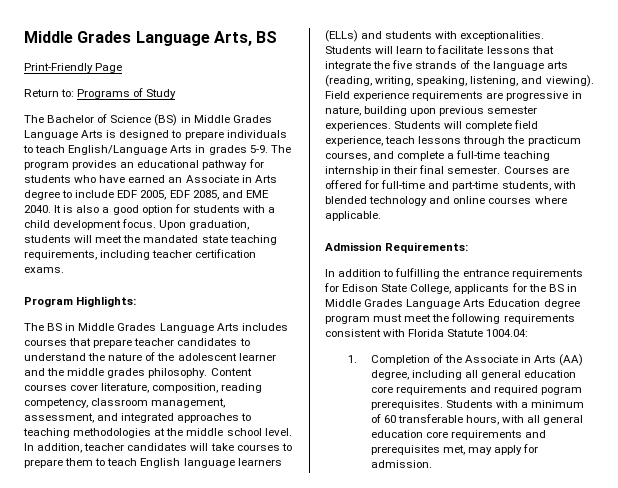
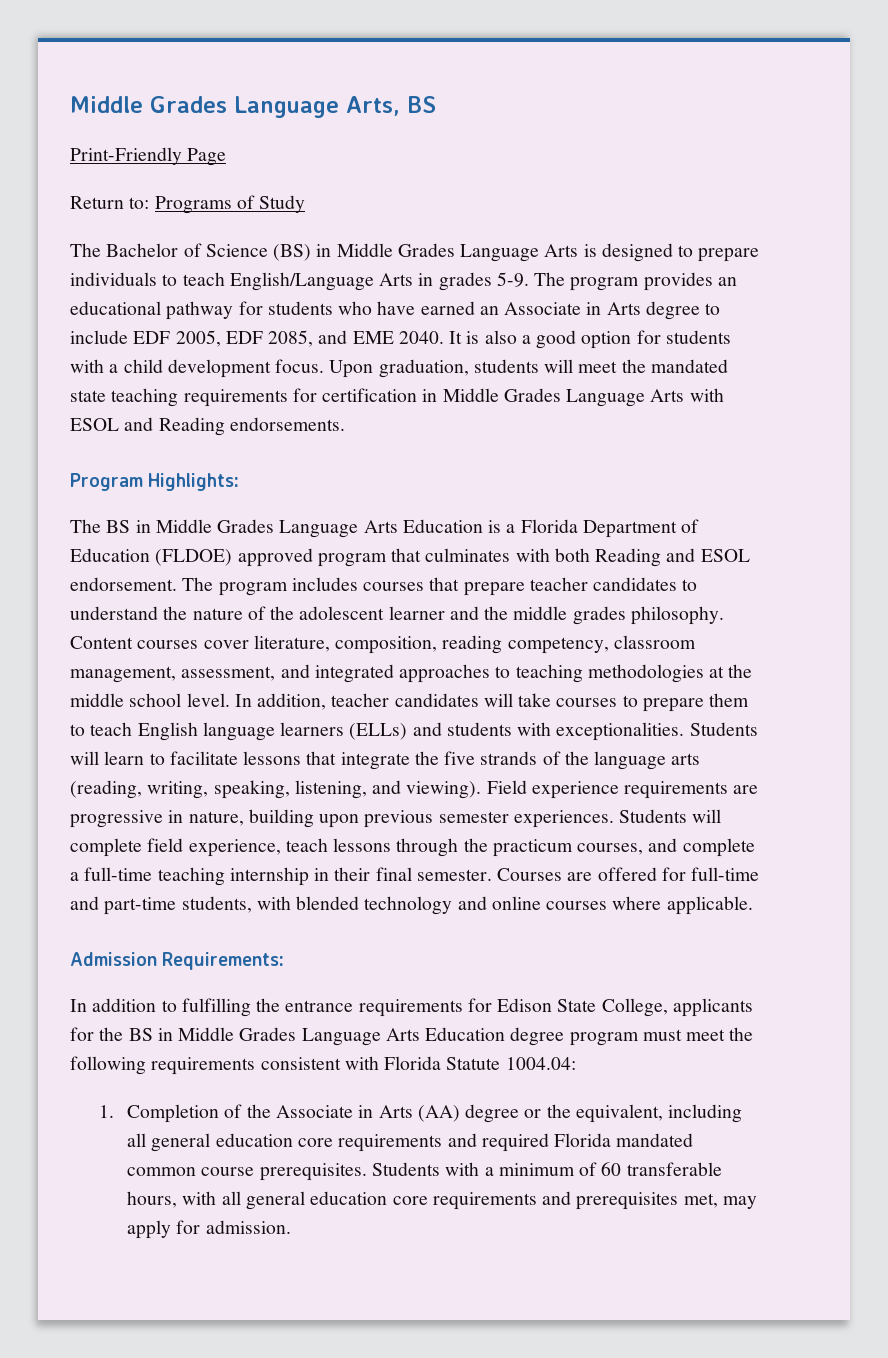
[24,249,257,260] [24,267,64,273] requirements, including teacher certification exams. -> [183,388,724,407] [70,417,345,436] requirements for certification in Middle Grades Language Arts with ESOL and Reading endorsements.
(239, 327) none -> [402,519,700,538] [70,548,750,567] [70,577,288,596] Education is a Florida Department of Education (FLDOE) approved program that culminates with both Reading and ESOL endorsement. The program
[370,370,409,380] degree, -> [465,1104,663,1123] degree or the equivalent,
[541,386,583,395] pogram -> [554,1133,694,1147] [127,1167,255,1176] Florida mandated common course

